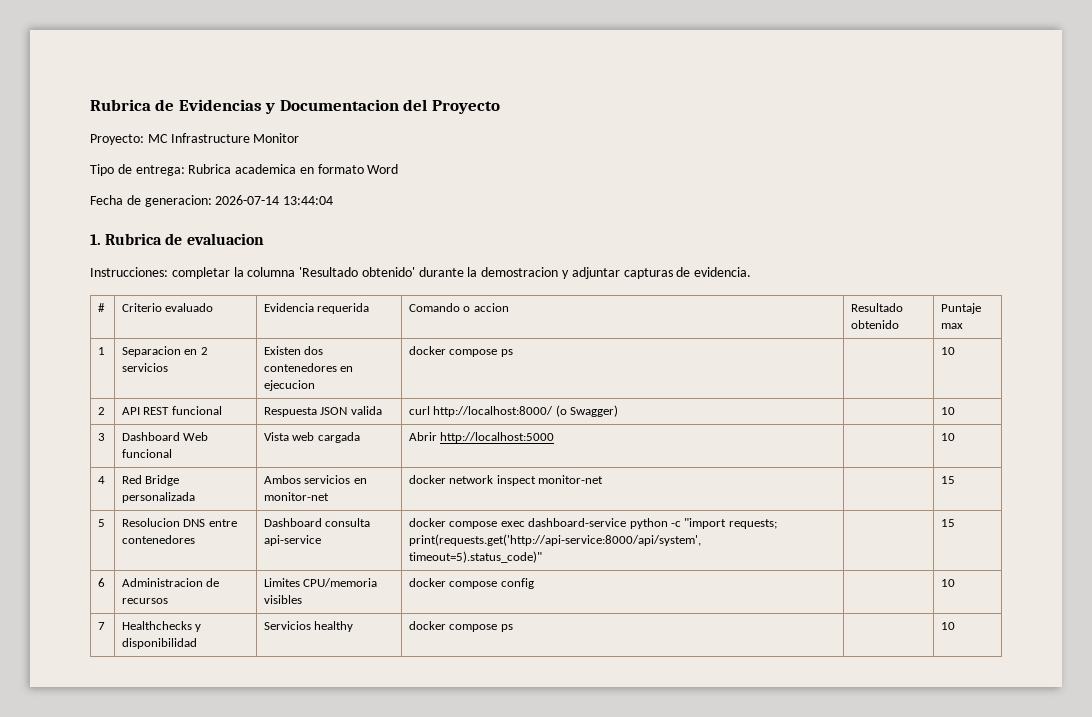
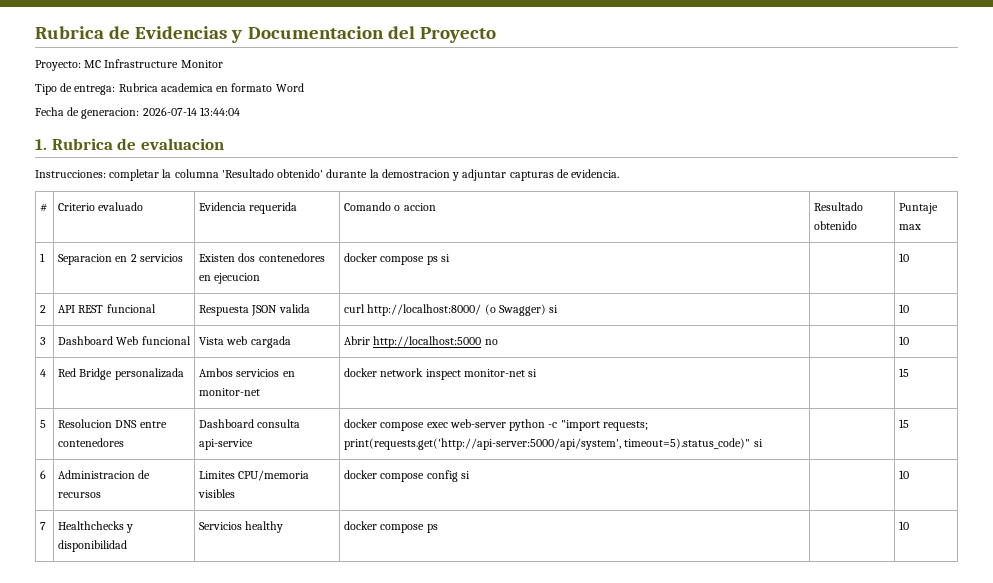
(513, 353) none -> [440,254,450,262] si
(619, 411) none -> [549,305,559,313] si
(555, 437) none -> [484,339,498,345] no
(604, 479) none -> [528,369,538,377] si
[528,518,627,527] dashboard-service -> [449,419,506,428] web-server
[409,534,702,546] print(requests.get('http://api-service:8000/api/system', -> [344,438,622,450] print(requests.get('http://api-server:5000/api/system',
(543, 557) none -> [753,439,763,447] si
(534, 583) none -> [460,471,470,479] si

